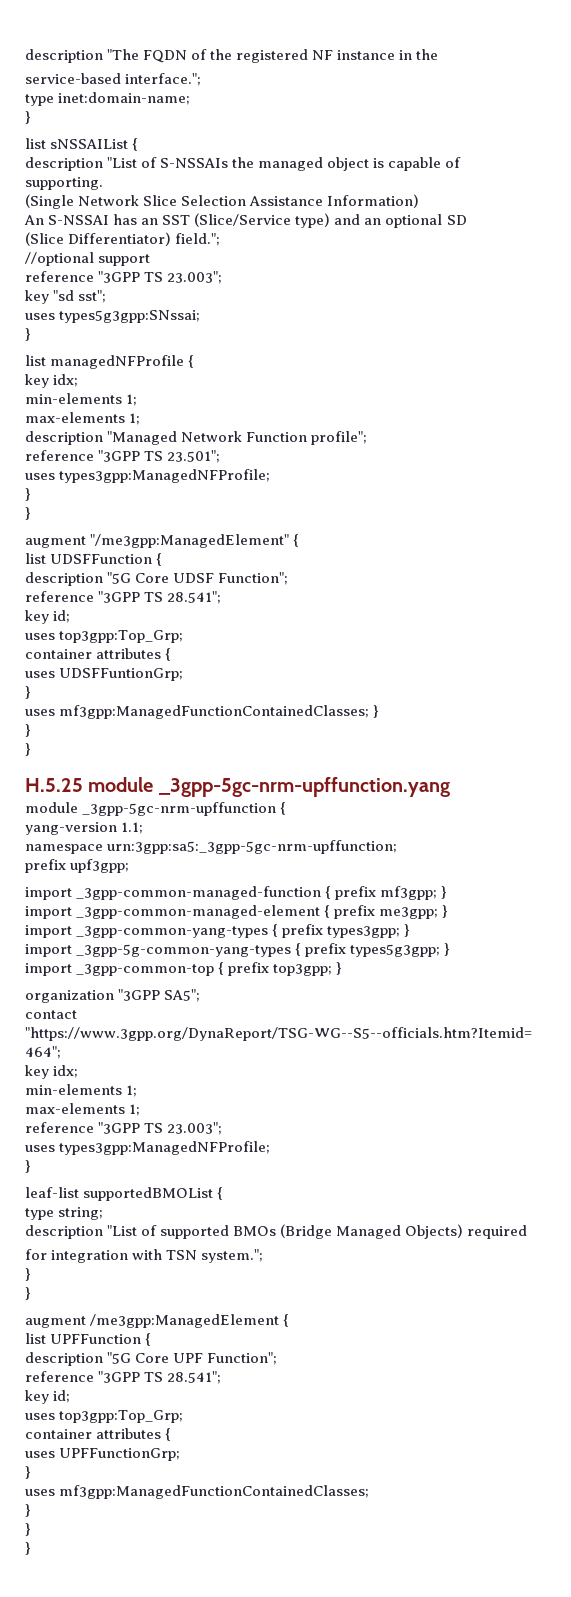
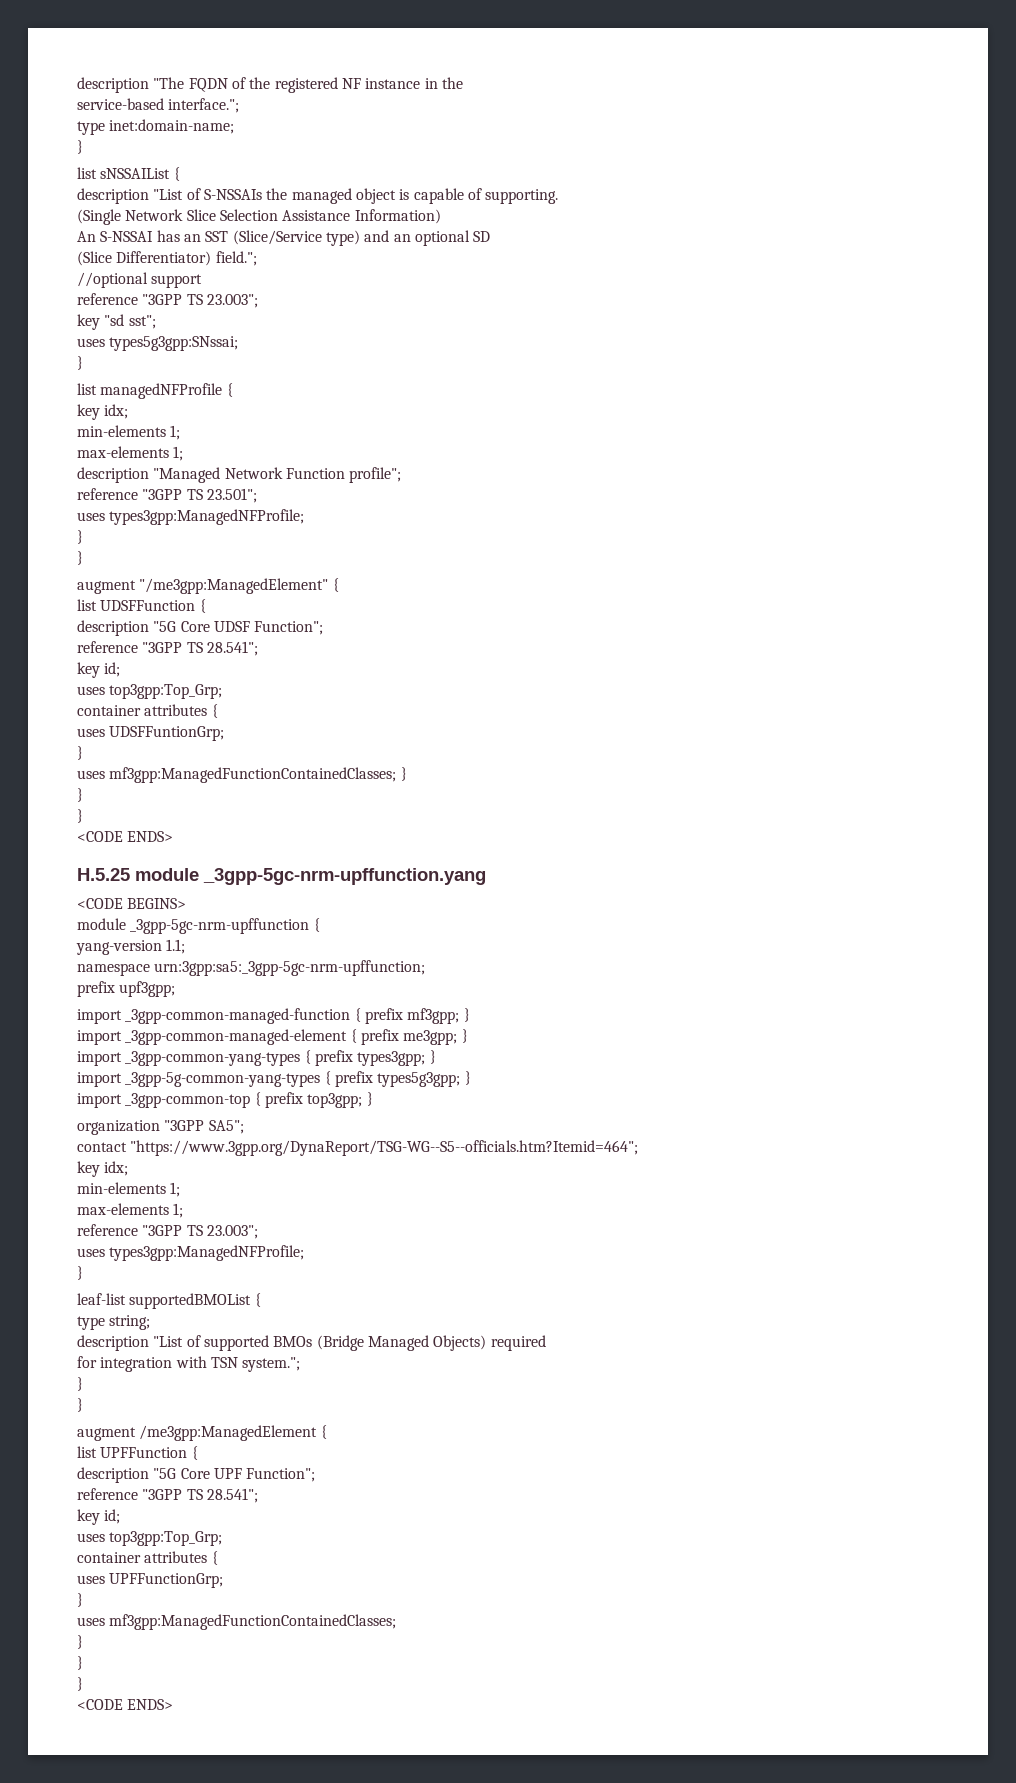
(31, 749) none -> [77,831,174,842] // <CODE ENDS>
(450, 787) none -> [77,898,187,909] // <CODE BEGINS>
(31, 1548) none -> [77,1699,174,1710] // <CODE ENDS>

